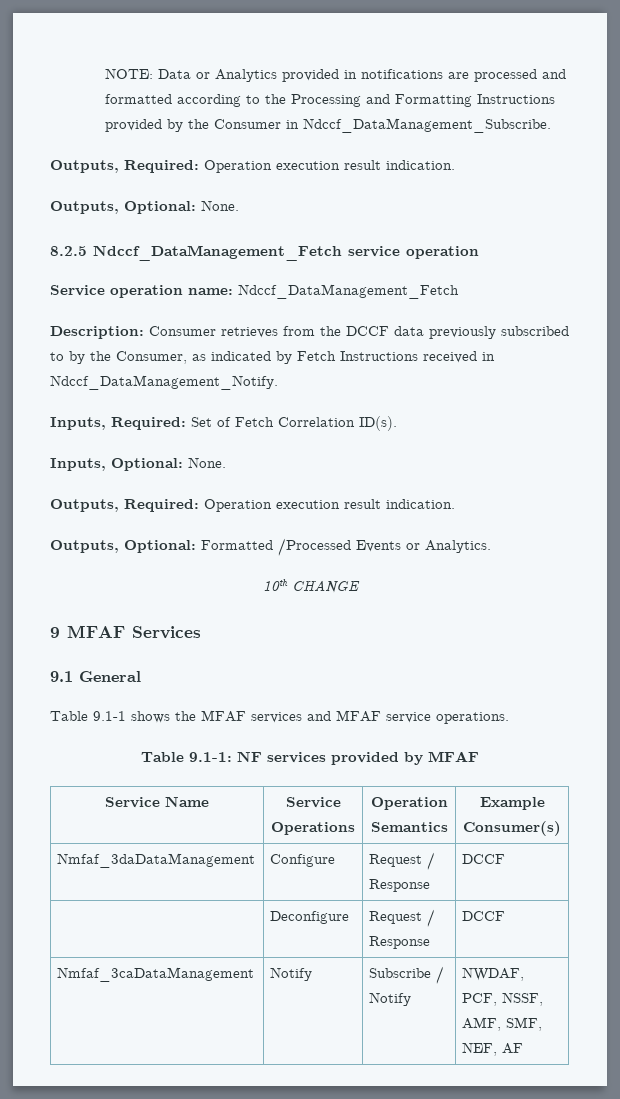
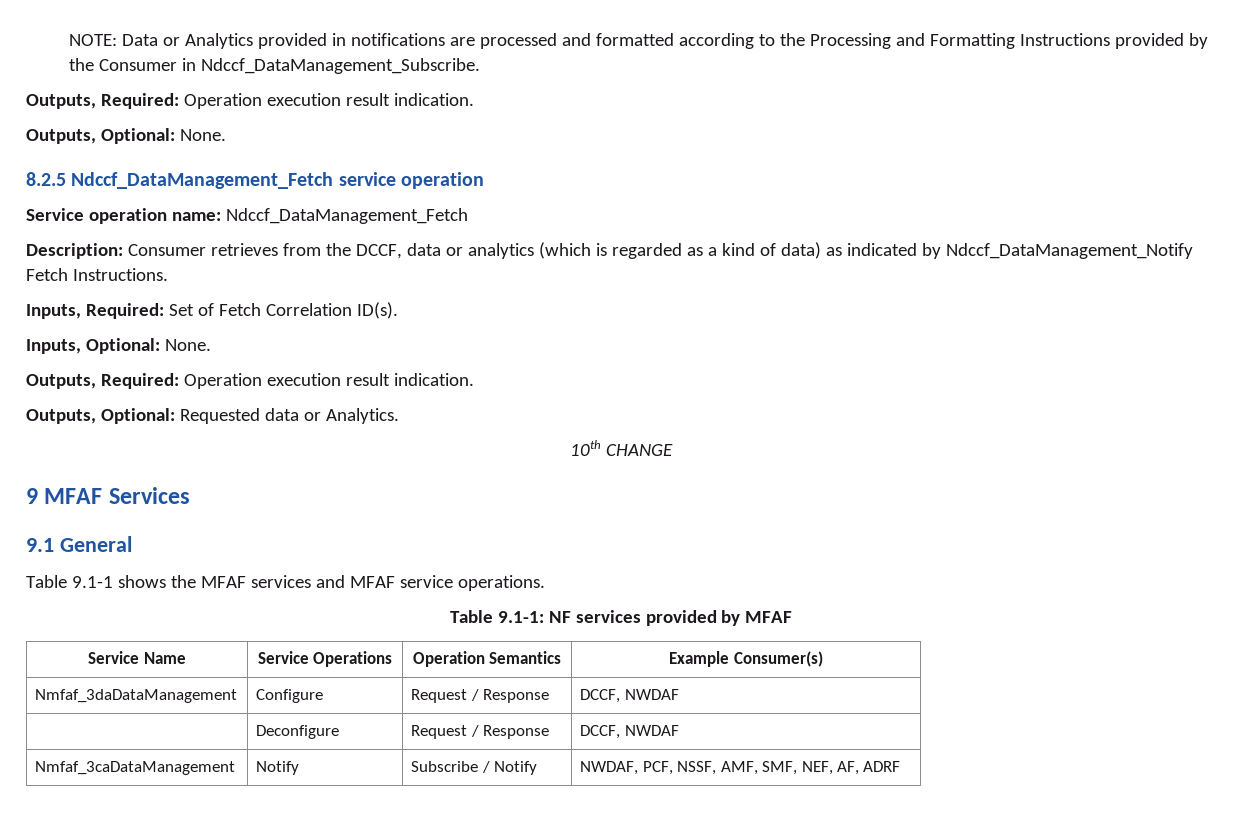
[346,326,569,339] [50,351,495,364] [50,375,278,390] DCCF data previously subscribed to by the Consumer, as indicated by Fetch Instructions received in Ndccf_DataManagement_Notify. -> [355,242,1193,259] [26,268,168,281] DCCF, data or analytics (which is regarded as a kind of data) as indicated by Ndccf_DataManagement_Notify Fetch Instructions.
[201,538,401,556] Formatted /Processed Events -> [179,408,299,424] Requested data
[462,854,506,864] DCCF -> [580,689,679,703] DCCF, NWDAF
[462,911,506,921] DCCF -> [580,725,679,739] DCCF, NWDAF
[502,1043,524,1054] AF -> [836,761,901,775] AF, ADRF

